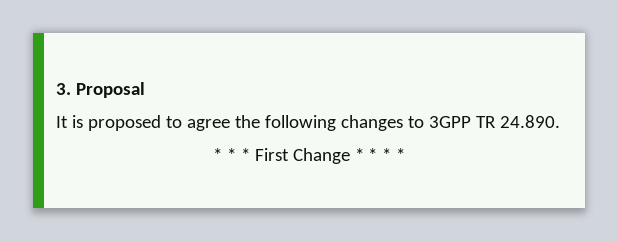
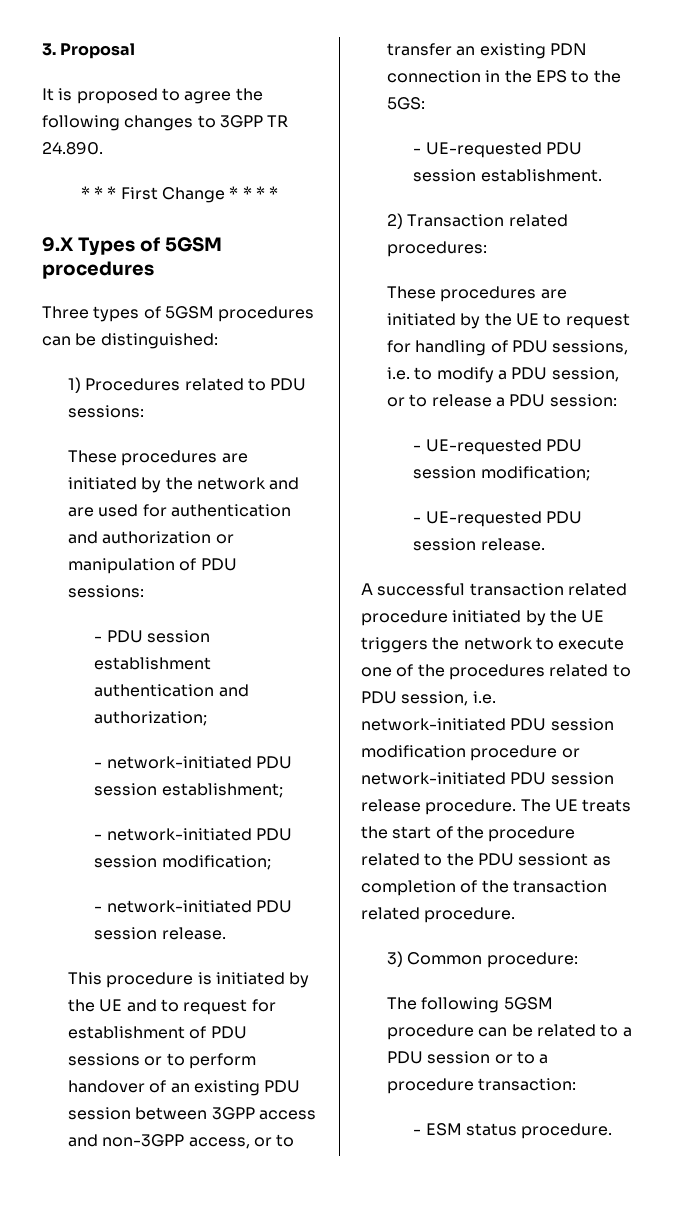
(406, 154) none -> [42,237,222,256] [42,261,154,279] [42,306,315,322] [42,333,218,349] [68,377,307,393] [68,405,145,418] [68,450,248,466] [68,477,300,493] [68,504,292,517] [68,531,234,544] [68,558,237,574] [68,585,145,598] [94,630,210,643] [94,657,212,670] [94,684,249,697] [94,711,208,726] [94,756,292,769] [94,783,283,798] [94,828,292,841] [94,855,271,870] [94,900,292,913] [94,927,226,940] [68,972,310,988] [68,999,276,1015] [68,1026,247,1039] [68,1053,257,1069] [68,1080,301,1096] [68,1107,317,1120] [68,1134,295,1149] [387,43,588,59] [387,70,621,83] [387,97,426,110] [413,142,582,158] [413,169,602,182] [387,213,568,229] [387,241,488,257] [387,286,567,302] [387,313,630,329] [387,340,629,356] [387,367,619,383] [387,394,617,407] [413,439,582,455] [413,466,590,481] [413,511,582,527] [413,538,545,551] [361,583,627,596] [361,610,605,626] [361,637,625,653] [361,664,631,680] [361,691,496,706] [361,718,614,731] [361,745,580,761] [361,772,614,785] [361,799,632,815] [361,826,576,842] [361,853,611,866] [361,880,607,896] [361,907,516,923] [387,951,578,968] [387,997,553,1013] [387,1024,632,1040] [387,1051,549,1064] [387,1078,577,1094] [413,1123,613,1139] // 9.X Types of 5GSM procedures // Three types of 5GSM procedures can be distinguished: // 1) Procedures related to PDU sessions: // These procedures are initiated by the network and are used for authentication and authorization or manipulation of PDU sessions: // - PDU session establishment authentication and authorization; // - network-initiated PDU session establishment; // - network-initiated PDU session modification; // - network-initiated PDU session release. // This procedure is initiated by the UE and to request for establishment of PDU sessions or to perform handover of an existing PDU session between 3GPP access and non-3GPP access, or to transfer an existing PDN connection in the EPS to the 5GS: // - UE-requested PDU session establishment. // 2) Transaction related procedures: // These procedures are initiated by the UE to request for handling of PDU sessions, i.e. to modify a PDU session, or to release a PDU session: // - UE-requested PDU session modification; // - UE-requested PDU session release. // A successful transaction related procedure initiated by the UE triggers the network to execute one of the procedures related to PDU session, i.e. network-initiated PDU session modification procedure or network-initiated PDU session release procedure. The UE treats the start of the procedure related to the PDU sessiont as completion of the transaction related procedure. // 3) Common procedure: // The following 5GSM procedure can be related to a PDU session or to a procedure transaction: // - ESM status procedure.

